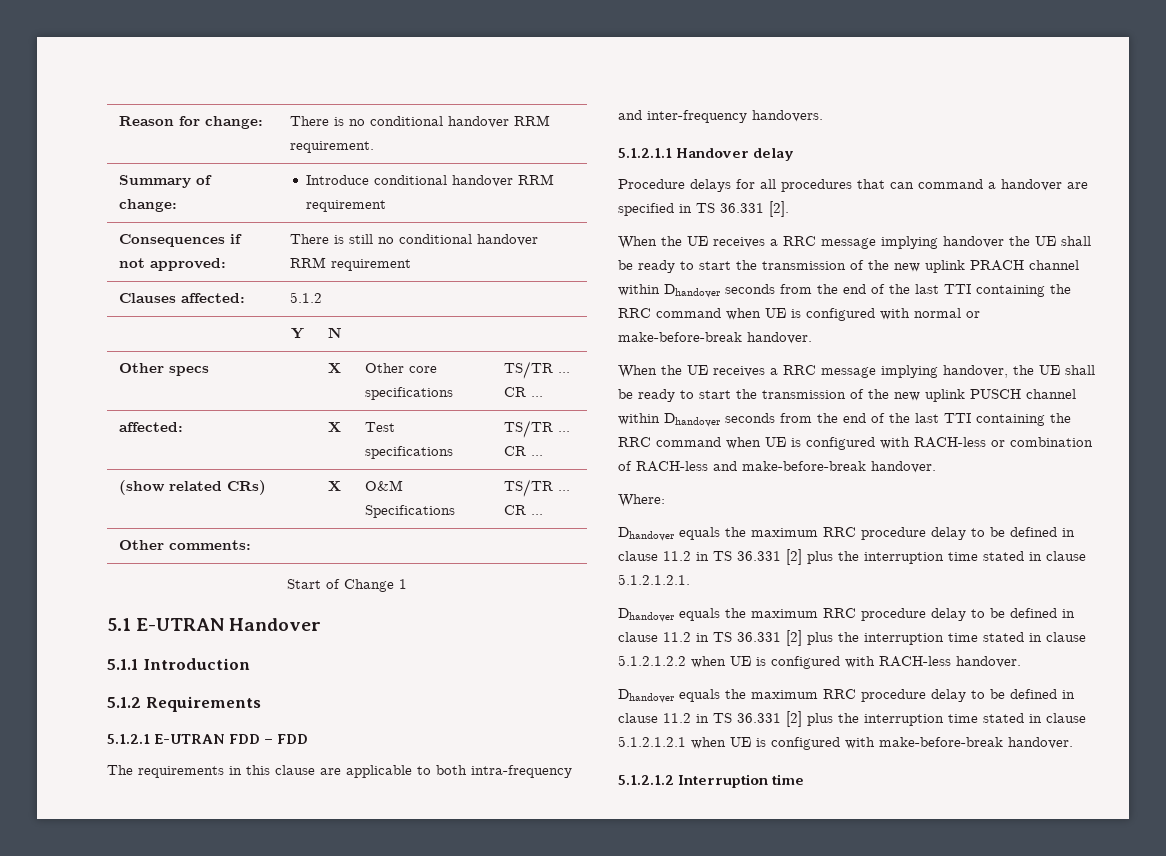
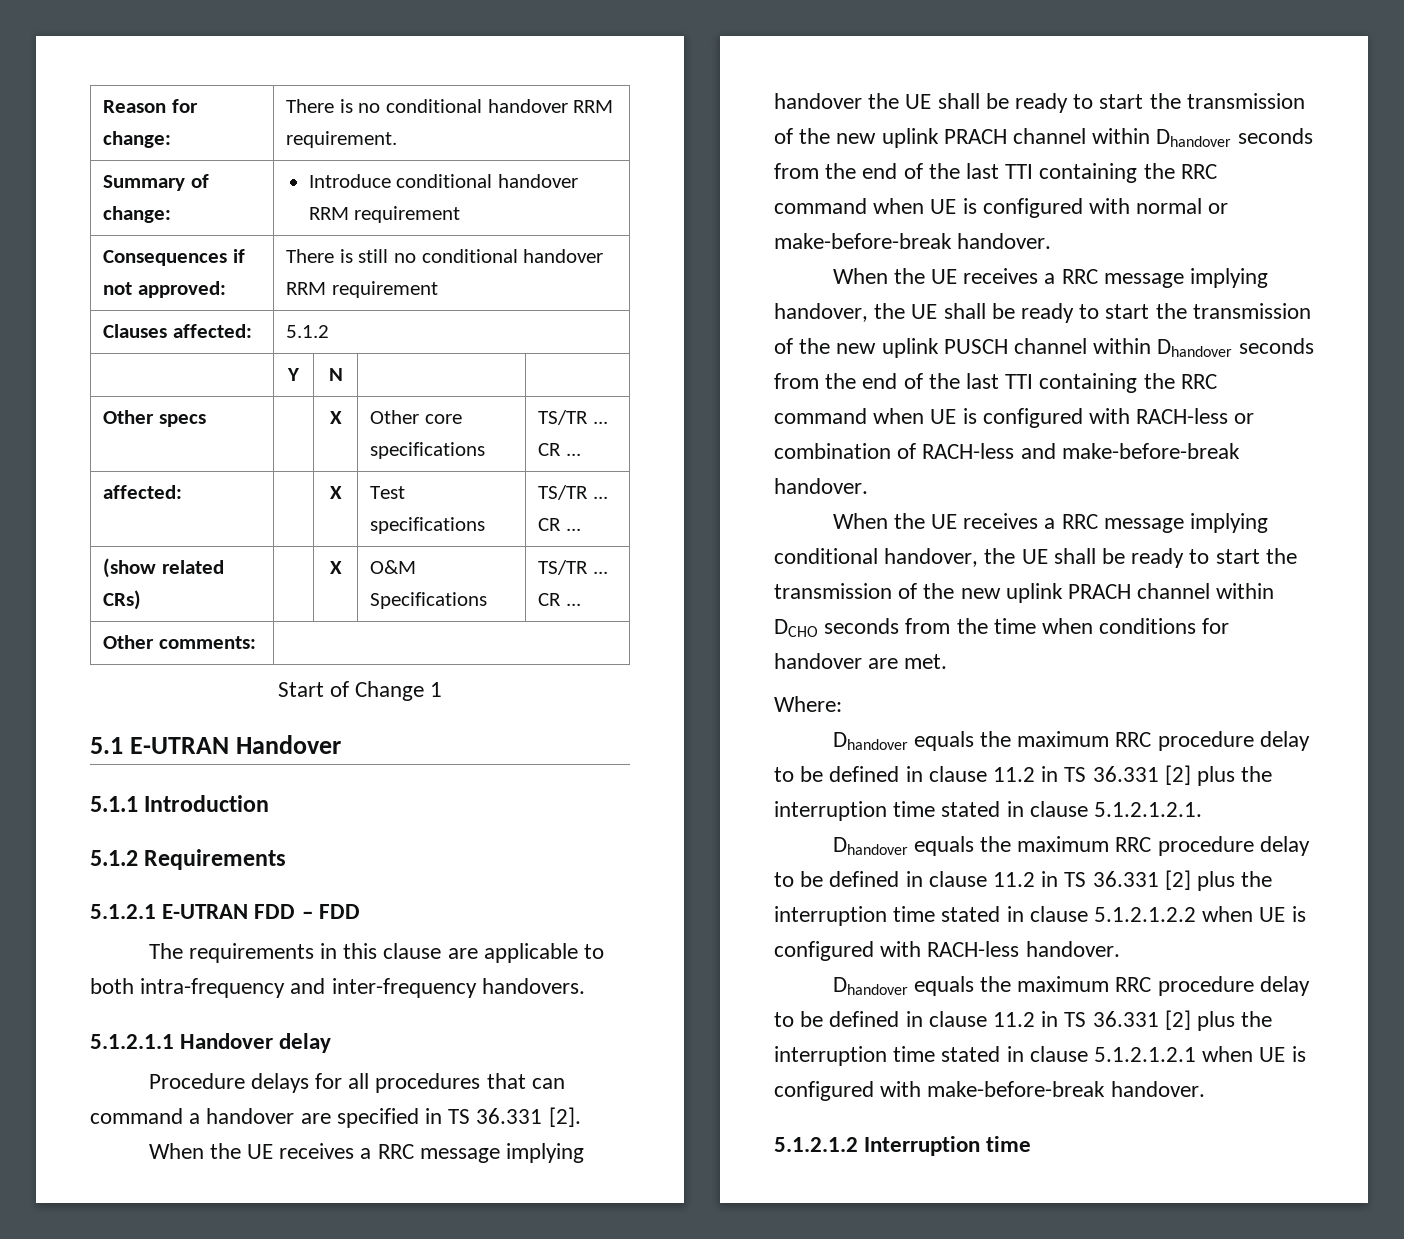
(936, 467) none -> [832,513,1269,533] [774,548,1297,568] [774,583,1275,603] [774,618,1230,637] [774,653,948,669] // When the UE receives a RRC message implying conditional handover, the UE shall be ready to start the transmission of the new uplink PRACH channel within DCHO seconds from the time when conditions for handover are met.

